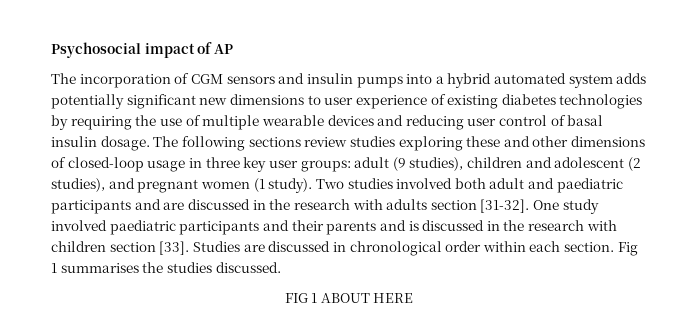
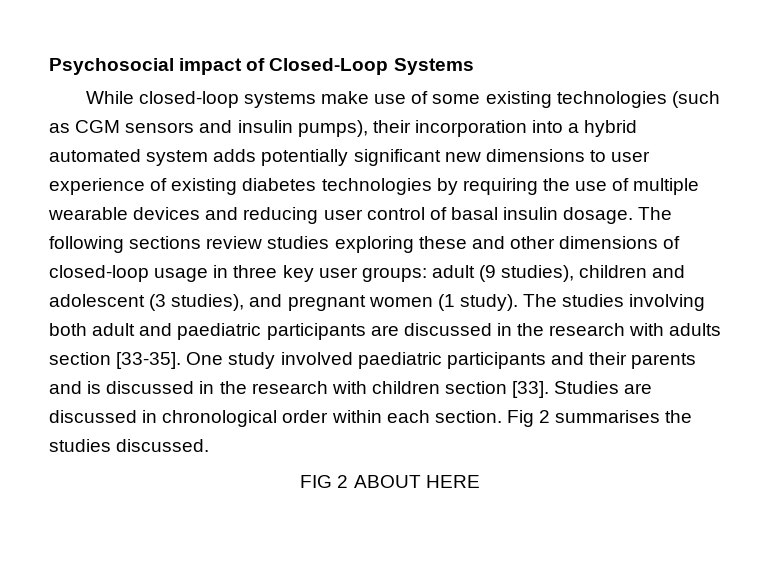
[213,44,233,54] [51,73,190,88] AP // The incorporation of -> [269,58,474,75] [85,91,720,108] [49,123,70,133] Closed-Loop Systems // While closed-loop systems make use of some existing technologies (such as
[356,76,403,88] pumps -> [297,120,527,137] pumps), their incorporation
[628,157,642,171] (2 -> [149,294,167,311] (3
[315,178,453,189] Two studies involved -> [523,294,706,311] The studies involving
[134,199,161,210] and -> (366, 331) none
[480,199,530,213] [31-32]. -> [116,352,182,369] [33-35].
[51,263,57,273] 1 -> [539,410,551,423] 2
[311,293,318,303] 1 -> [337,475,349,488] 2

